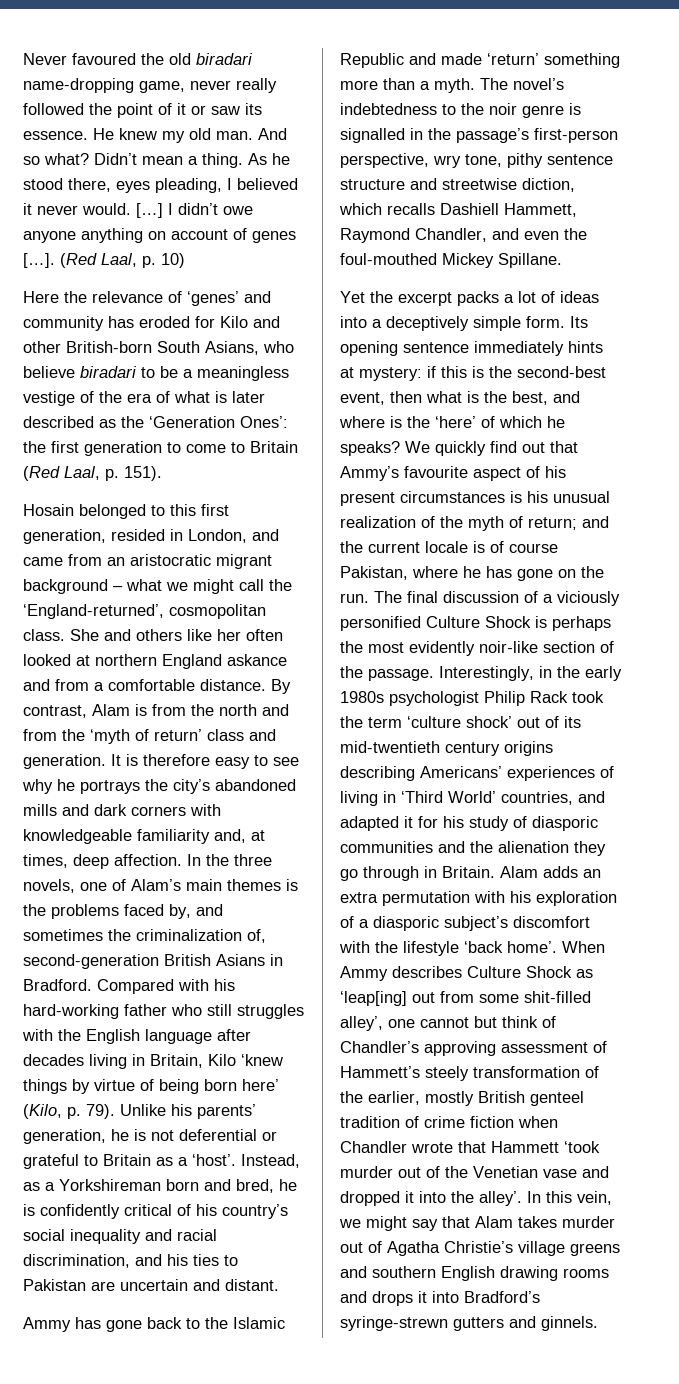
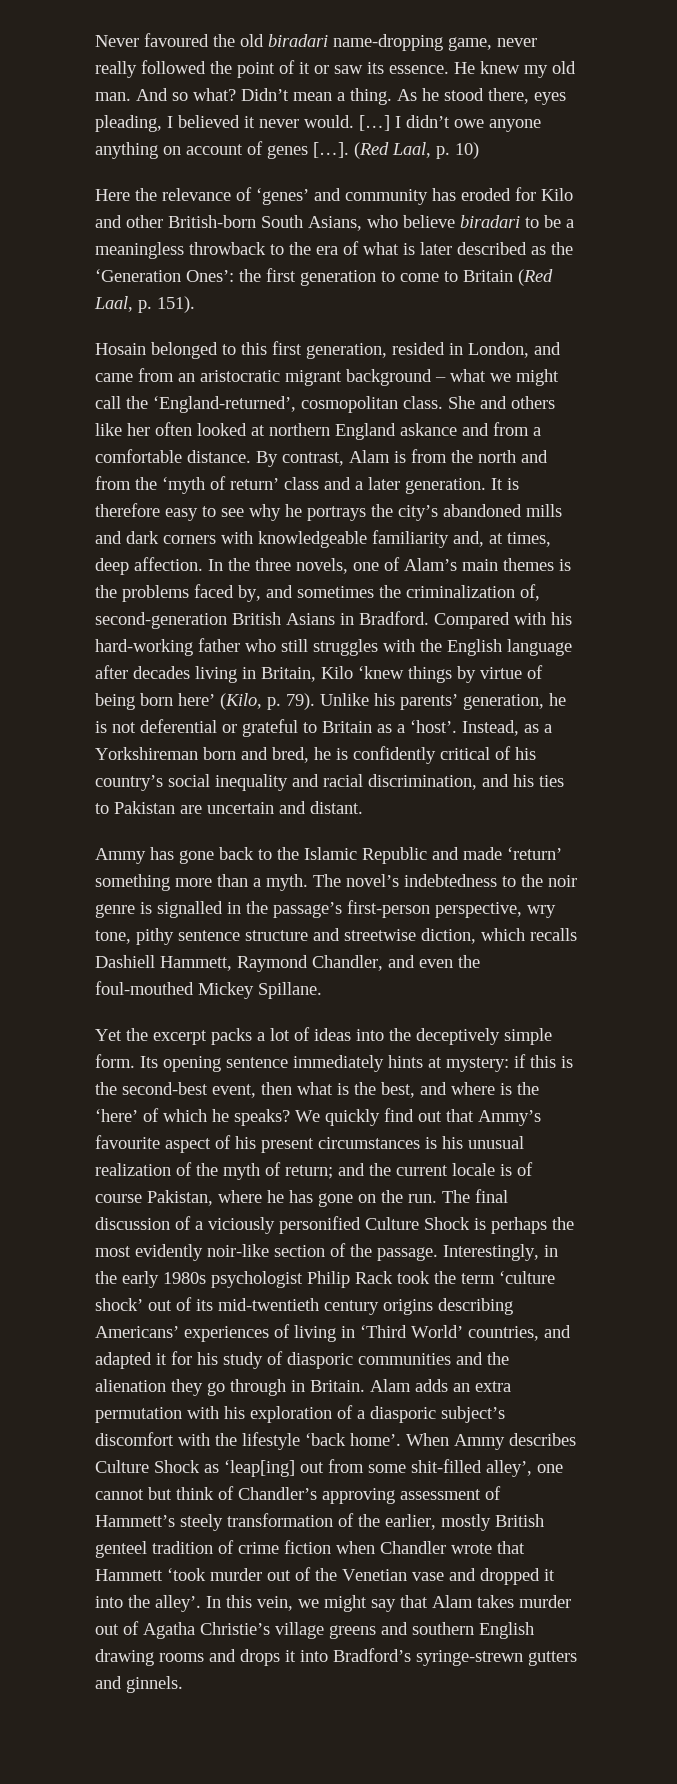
[23,391,94,406] vestige of -> [189,242,284,255] throwback to
(276, 735) none -> [355,477,400,490] a later
[372,319,382,328] a -> [389,1028,411,1041] the

